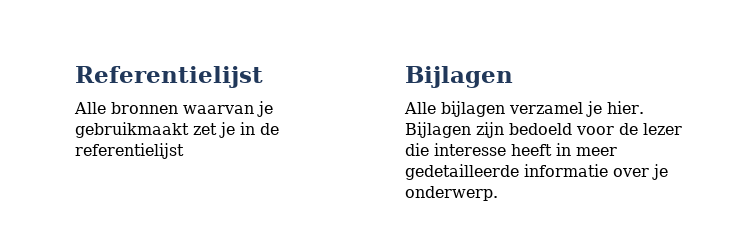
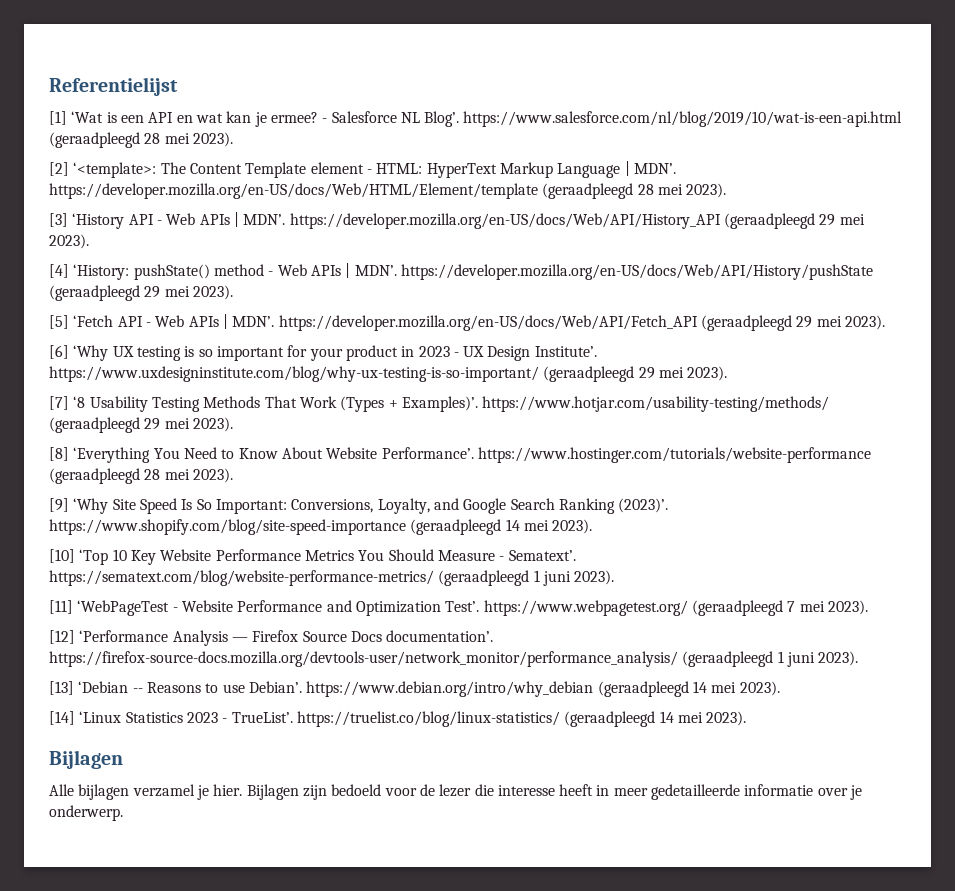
[74,101,273,117] [75,122,279,138] [75,143,184,159] Alle bronnen waarvan je gebruikmaakt zet je in de referentielijst -> [49,111,903,127] [49,132,233,148] [49,161,676,178] [49,183,727,199] [49,212,865,229] [49,234,89,249] [49,263,873,280] [49,285,233,301] [49,314,885,331] [49,345,597,361] [49,366,728,382] [49,396,830,412] [49,417,233,433] [49,447,871,463] [49,468,233,484] [49,498,669,514] [49,519,593,535] [49,549,576,565] [49,570,615,586] [49,600,868,616] [49,630,494,646] [49,651,859,667] [49,681,780,697] [49,711,747,727] [1] ‘Wat is een API en wat kan je ermee? - Salesforce NL Blog’. https://www.salesforce.com/nl/blog/2019/10/wat-is-een-api.html (geraadpleegd 28 mei 2023). // [2] ‘<template>: The Content Template element - HTML: HyperText Markup Language | MDN’. https://developer.mozilla.org/en-US/docs/Web/HTML/Element/template (geraadpleegd 28 mei 2023). // [3] ‘History API - Web APIs | MDN’. https://developer.mozilla.org/en-US/docs/Web/API/History_API (geraadpleegd 29 mei 2023). // [4] ‘History: pushState() method - Web APIs | MDN’. https://developer.mozilla.org/en-US/docs/Web/API/History/pushState (geraadpleegd 29 mei 2023). // [5] ‘Fetch API - Web APIs | MDN’. https://developer.mozilla.org/en-US/docs/Web/API/Fetch_API (geraadpleegd 29 mei 2023). // [6] ‘Why UX testing is so important for your product in 2023 - UX Design Institute’. https://www.uxdesigninstitute.com/blog/why-ux-testing-is-so-important/ (geraadpleegd 29 mei 2023). // [7] ‘8 Usability Testing Methods That Work (Types + Examples)’. https://www.hotjar.com/usability-testing/methods/ (geraadpleegd 29 mei 2023). // [8] ‘Everything You Need to Know About Website Performance’. https://www.hostinger.com/tutorials/website-performance (geraadpleegd 28 mei 2023). // [9] ‘Why Site Speed Is So Important: Conversions, Loyalty, and Google Search Ranking (2023)’. https://www.shopify.com/blog/site-speed-importance (geraadpleegd 14 mei 2023). // [10] ‘Top 10 Key Website Performance Metrics You Should Measure - Sematext’. https://sematext.com/blog/website-performance-metrics/ (geraadpleegd 1 juni 2023). // [11] ‘WebPageTest - Website Performance and Optimization Test’. https://www.webpagetest.org/ (geraadpleegd 7 mei 2023). // [12] ‘Performance Analysis — Firefox Source Docs documentation’. https://firefox-source-docs.mozilla.org/devtools-user/network_monitor/performance_analysis/ (geraadpleegd 1 juni 2023). // [13] ‘Debian -- Reasons to use Debian’. https://www.debian.org/intro/why_debian (geraadpleegd 14 mei 2023). // [14] ‘Linux Statistics 2023 - TrueList’. https://truelist.co/blog/linux-statistics/ (geraadpleegd 14 mei 2023).

